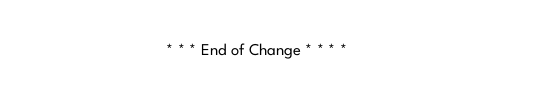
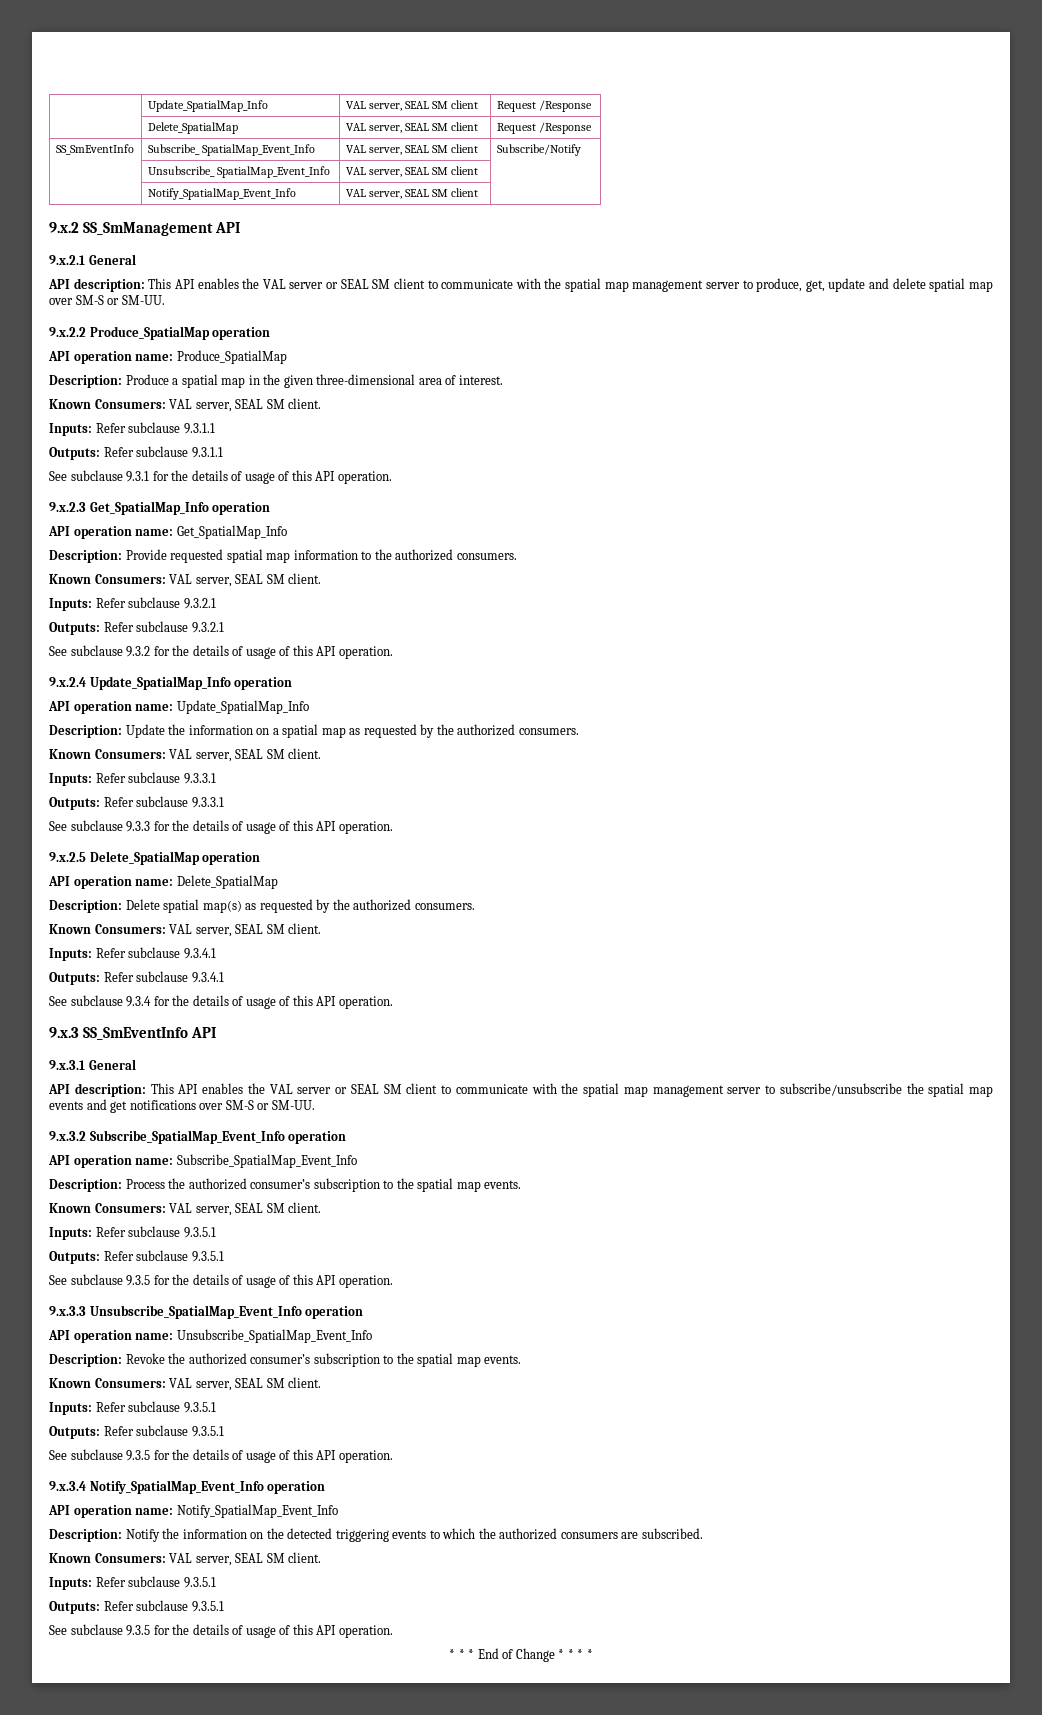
(166, 49) none -> [147,100,268,112] [345,100,479,111] [496,100,592,112] [147,122,238,134] [345,122,479,133] [496,122,592,134] [55,144,134,155] [147,144,315,156] [345,144,479,155] [496,144,581,156] [147,166,330,178] [345,166,479,177] [147,188,296,200] [345,188,479,199] [49,222,240,236] [49,254,136,265] [48,278,994,292] [49,295,165,305] [49,326,271,340] [48,350,287,364] [49,374,503,388] [49,398,322,412] [49,422,215,436] [49,446,223,460] [49,470,392,484] [49,501,271,515] [48,525,287,539] [49,549,517,563] [49,573,322,587] [49,597,216,611] [49,621,224,635] [49,645,393,659] [49,676,293,690] [48,700,309,714] [49,724,579,738] [49,748,322,762] [49,772,216,786] [49,796,224,810] [49,820,393,834] [49,851,261,865] [48,875,278,889] [49,899,475,913] [49,923,322,937] [49,947,216,961] [49,971,224,985] [49,995,393,1009] [49,1027,216,1040] [49,1059,136,1070] [48,1083,993,1097] [49,1099,315,1113] [49,1130,347,1144] [48,1154,357,1168] [49,1178,522,1192] [49,1202,322,1216] [49,1226,216,1240] [49,1250,224,1264] [49,1274,393,1288] [49,1305,364,1319] [48,1329,372,1343] [49,1353,522,1367] [49,1377,322,1391] [49,1401,216,1415] [49,1425,224,1439] [49,1449,393,1463] [49,1480,326,1494] [48,1504,338,1518] [49,1528,703,1542] [49,1552,322,1566] [49,1576,216,1590] [49,1600,224,1614] [49,1624,393,1638] | Update_SpatialMap_Info | VAL server, SEAL SM client | Request /Response // | Delete_SpatialMap | VAL server, SEAL SM client | Request /Response // SS_SmEventInfo | Subscribe_ SpatialMap_Event_Info | VAL server, SEAL SM client | Subscribe/Notify // | Unsubscribe_ SpatialMap_Event_Info | VAL server, SEAL SM client | // | Notify_SpatialMap_Event_Info | VAL server, SEAL SM client | // 9.x.2 SS_SmManagement API // 9.x.2.1 General // API description: This API enables the VAL server or SEAL SM client to communicate with the spatial map management server to produce, get, update and delete spatial map over SM-S or SM-UU. // 9.x.2.2 Produce_SpatialMap operation // API operation name: Produce_SpatialMap // Description: Produce a spatial map in the given three-dimensional area of interest. // Known Consumers: VAL server, SEAL SM client. // Inputs: Refer subclause 9.3.1.1 // Outputs: Refer subclause 9.3.1.1 // See subclause 9.3.1 for the details of usage of this API operation. // 9.x.2.3 Get_SpatialMap_Info operation // API operation name: Get_SpatialMap_Info // Description: Provide requested spatial map information to the authorized consumers. // Known Consumers: VAL server, SEAL SM client. // Inputs: Refer subclause 9.3.2.1 // Outputs: Refer subclause 9.3.2.1 // See subclause 9.3.2 for the details of usage of this API operation. // 9.x.2.4 Update_SpatialMap_Info operation // API operation name: Update_SpatialMap_Info // Description: Update the information on a spatial map as requested by the authorized consumers. // Known Consumers: VAL server, SEAL SM client. // Inputs: Refer subclause 9.3.3.1 // Outputs: Refer subclause 9.3.3.1 // See subclause 9.3.3 for the details of usage of this API operation. // 9.x.2.5 Delete_SpatialMap operation // API operation name: Delete_SpatialMap // Description: Delete spatial map(s) as requested by the authorized consumers. // Known Consumers: VAL server, SEAL SM client. // Inputs: Refer subclause 9.3.4.1 // Outputs: Refer subclause 9.3.4.1 // See subclause 9.3.4 for the details of usage of this API operation. // 9.x.3 SS_SmEventInfo API // 9.x.3.1 General // API description: This API enables the VAL server or SEAL SM client to communicate with the spatial map management server to subscribe/unsubscribe the spatial map events and get notifications over SM-S or SM-UU. // 9.x.3.2 Subscribe_SpatialMap_Event_Info operation // API operation name: Subscribe_SpatialMap_Event_Info // Description: Process the authorized consumer’s subscription to the spatial map events. // Known Consumers: VAL server, SEAL SM client. // Inputs: Refer subclause 9.3.5.1 // Outputs: Refer subclause 9.3.5.1 // See subclause 9.3.5 for the details of usage of this API operation. // 9.x.3.3 Unsubscribe_SpatialMap_Event_Info operation // API operation name: Unsubscribe_SpatialMap_Event_Info // Description: Revoke the authorized consumer’s subscription to the spatial map events. // Known Consumers: VAL server, SEAL SM client. // Inputs: Refer subclause 9.3.5.1 // Outputs: Refer subclause 9.3.5.1 // See subclause 9.3.5 for the details of usage of this API operation. // 9.x.3.4 Notify_SpatialMap_Event_Info operation // API operation name: Notify_SpatialMap_Event_Info // Description: Notify the information on the detected triggering events to which the authorized consumers are subscribed. // Known Consumers: VAL server, SEAL SM client. // Inputs: Refer subclause 9.3.5.1 // Outputs: Refer subclause 9.3.5.1 // See subclause 9.3.5 for the details of usage of this API operation. //

